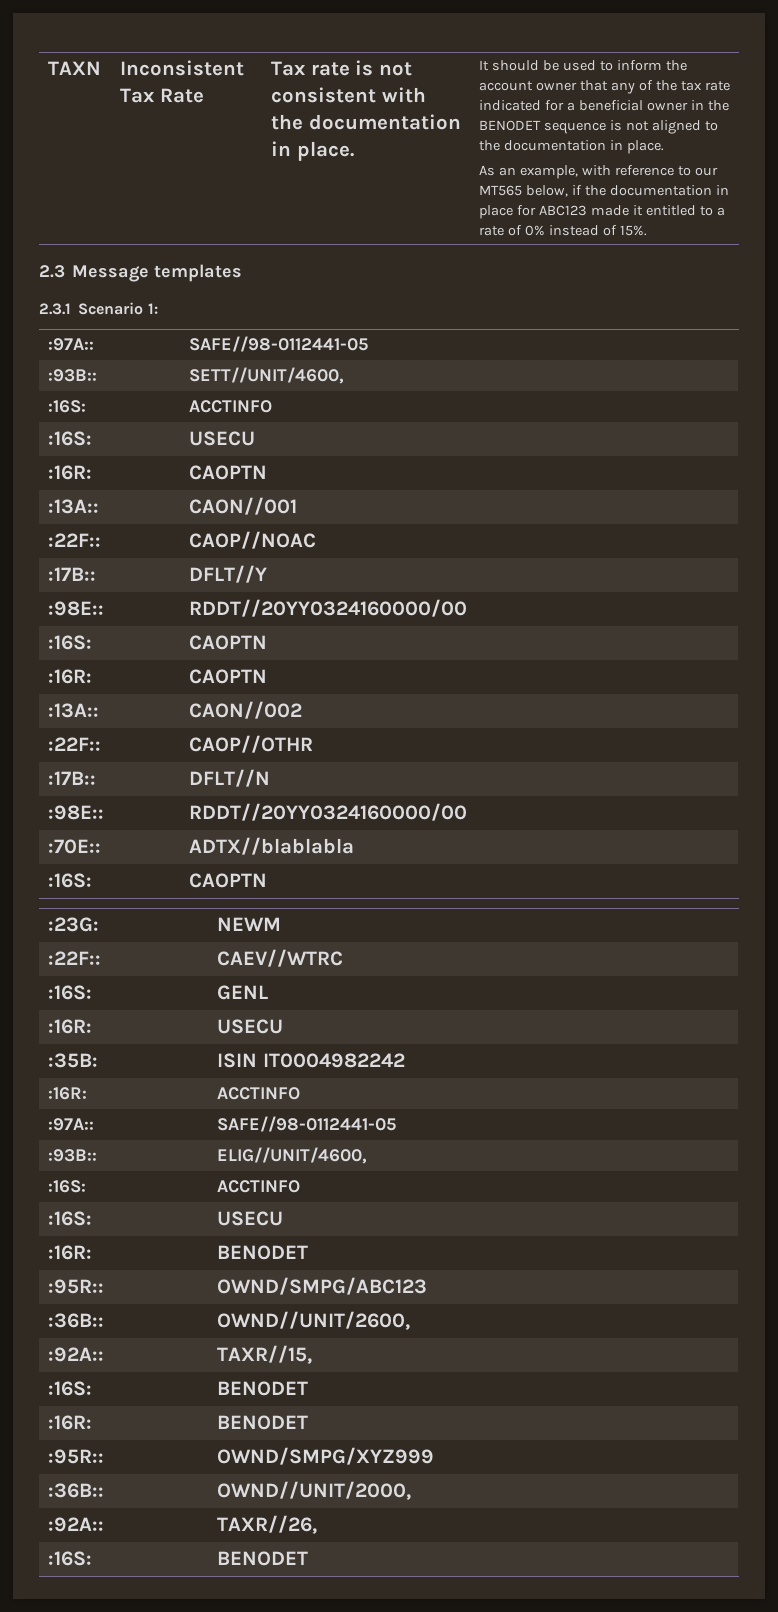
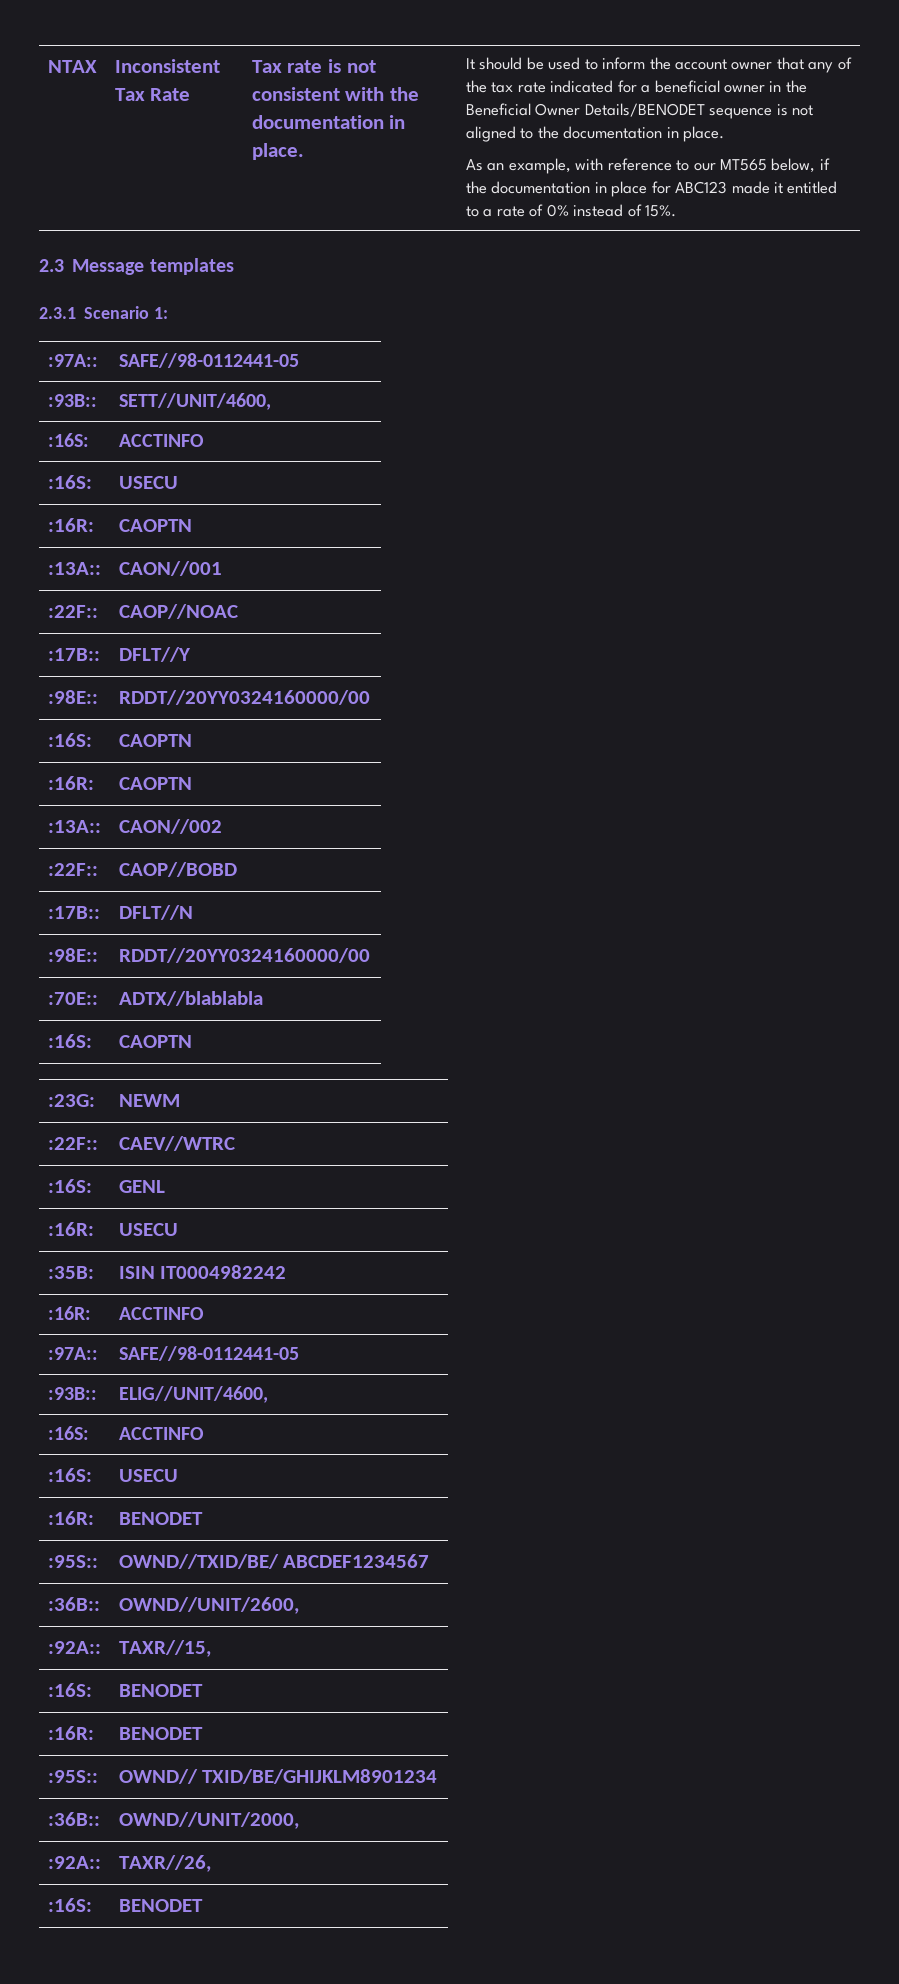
[48,61,102,75] TAXN -> [47,60,97,73] NTAX
[479,120,542,131] BENODET -> [465,103,705,117] Beneficial Owner Details/BENODET
[189,735,314,753] CAOP//OTHR -> [118,862,237,877] CAOP//BOBD
[48,1279,105,1294] [217,1277,428,1295] :95R:: | OWND/SMPG/ABC123 -> [47,1555,98,1568] [118,1554,430,1569] :95S:: | OWND//TXID/BE/ ABCDEF1234567
[48,1449,105,1464] [217,1447,435,1465] :95R:: | OWND/SMPG/XYZ999 -> [47,1770,98,1783] [118,1769,438,1784] :95S:: | OWND// TXID/BE/GHIJKLM8901234

